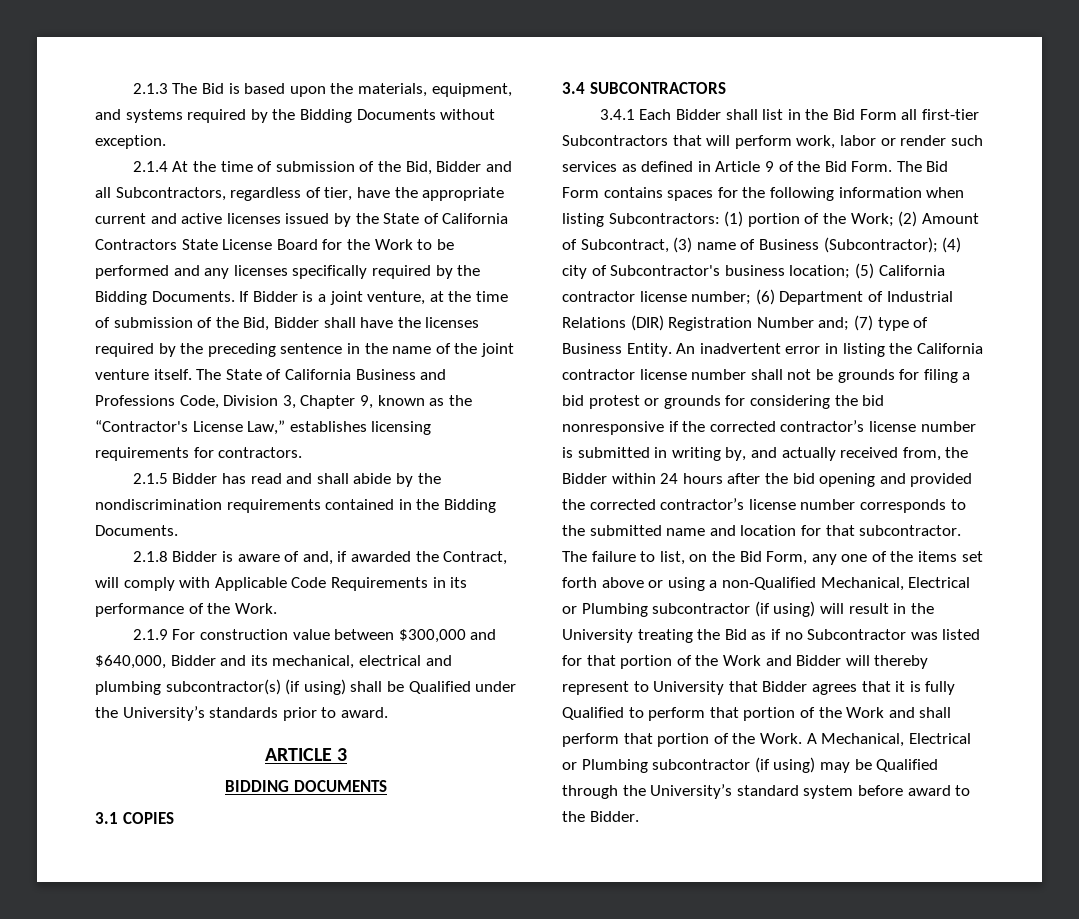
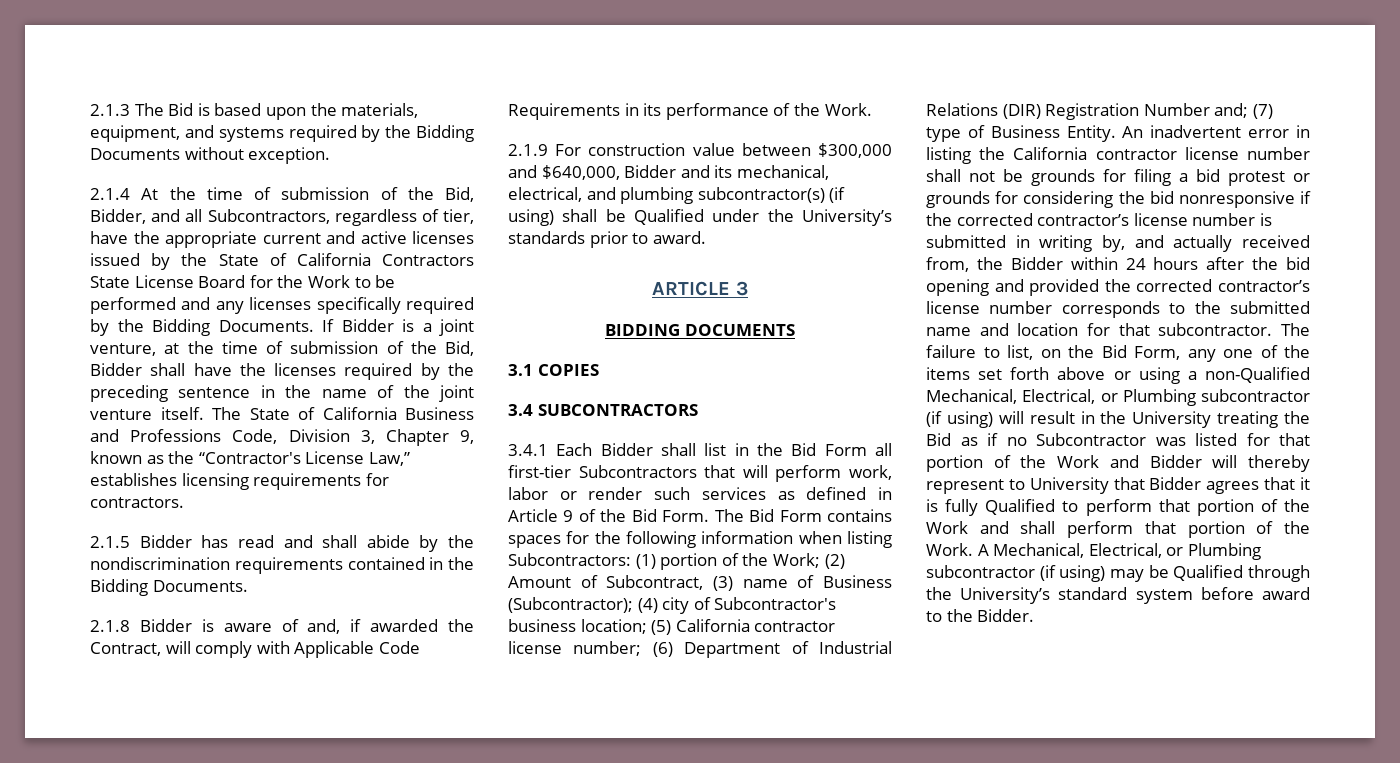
[436,161,482,172] Bidder -> [90,209,146,224] Bidder,
[358,655,421,666] electrical -> [508,187,582,202] electrical,
[908,577,971,588] Electrical -> [1022,389,1096,404] Electrical,
[908,733,971,744] Electrical -> [1088,543,1162,558] Electrical,

